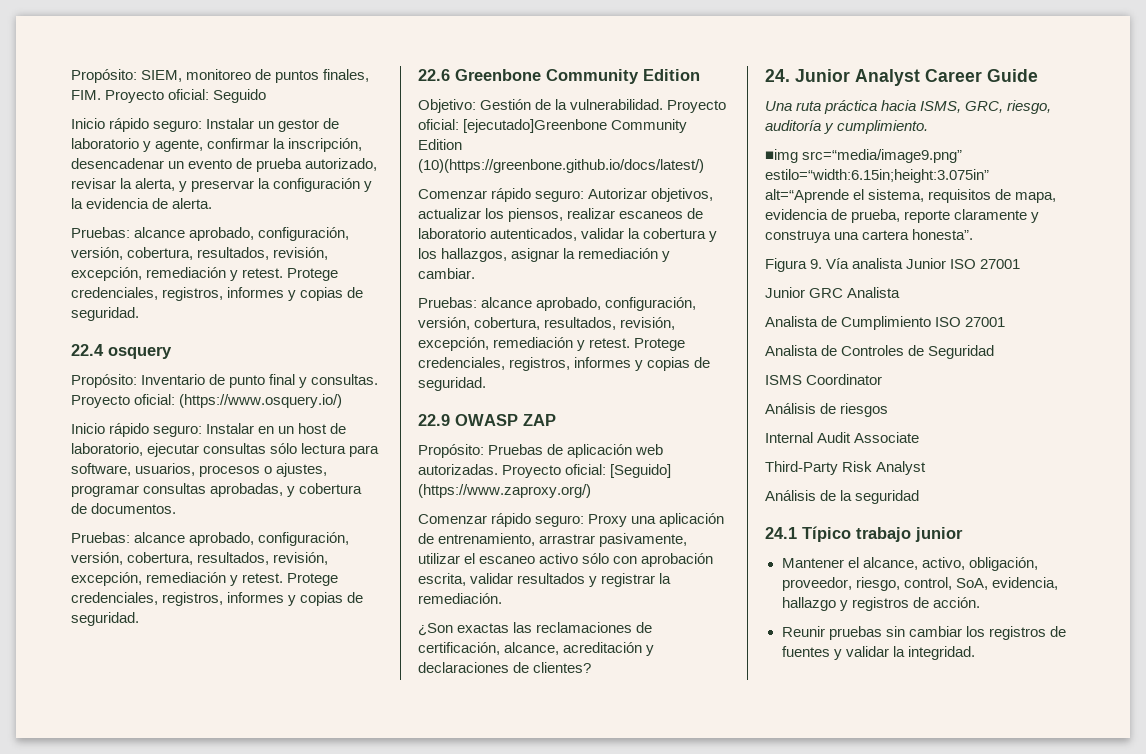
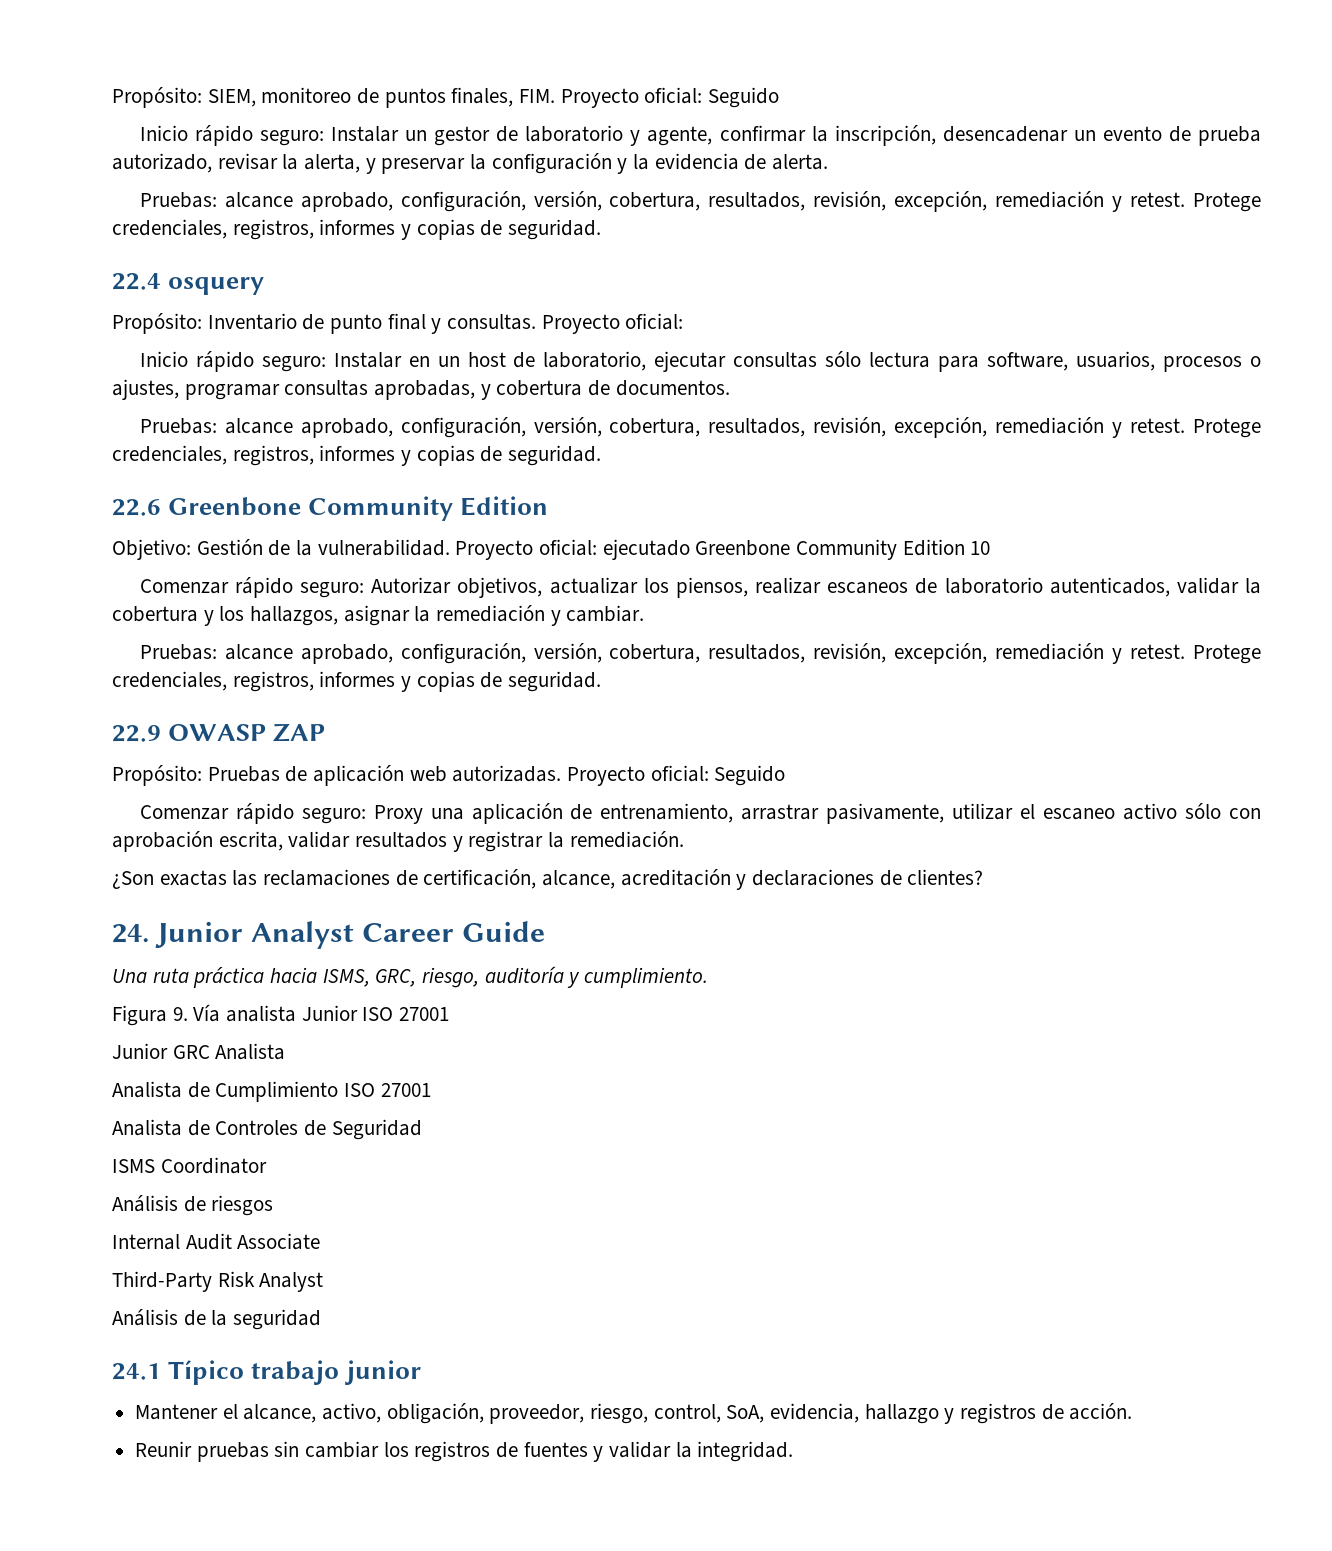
[179,394,343,408] (https://www.osquery.io/) -> (684, 321) none
[463,119,688,133] [418,139,462,150] [418,159,704,173] [ejecutado]Greenbone Community Edition (10)(https://greenbone.github.io/docs/latest/) -> [602,539,991,560] ejecutado Greenbone Community Edition 10
[610,464,672,478] [418,484,591,498] [Seguido] (https://www.zaproxy.org/) -> [714,765,786,786] Seguido
[765,149,963,163] [765,169,989,183] [765,189,1057,203] [765,209,1040,223] [765,229,974,243] // ■img src=“media/image9.png” estilo=“width:6.15in;height:3.075in” alt=“Aprende el sistema, requisitos de mapa, evidencia de prueba, reporte claramente y construya una cartera honesta”. -> (709, 977) none

